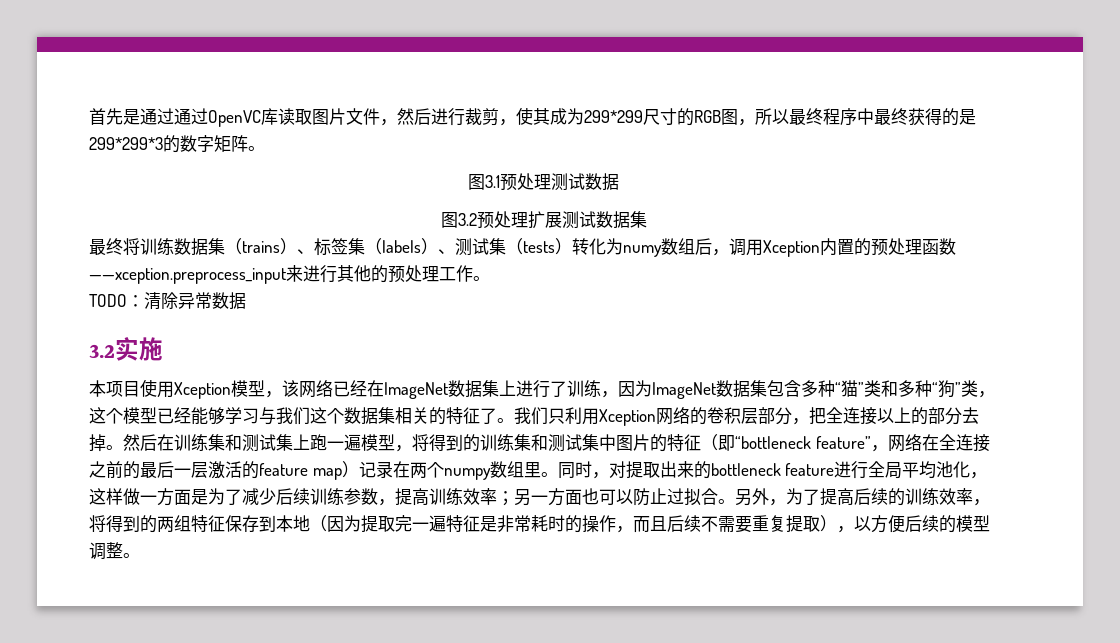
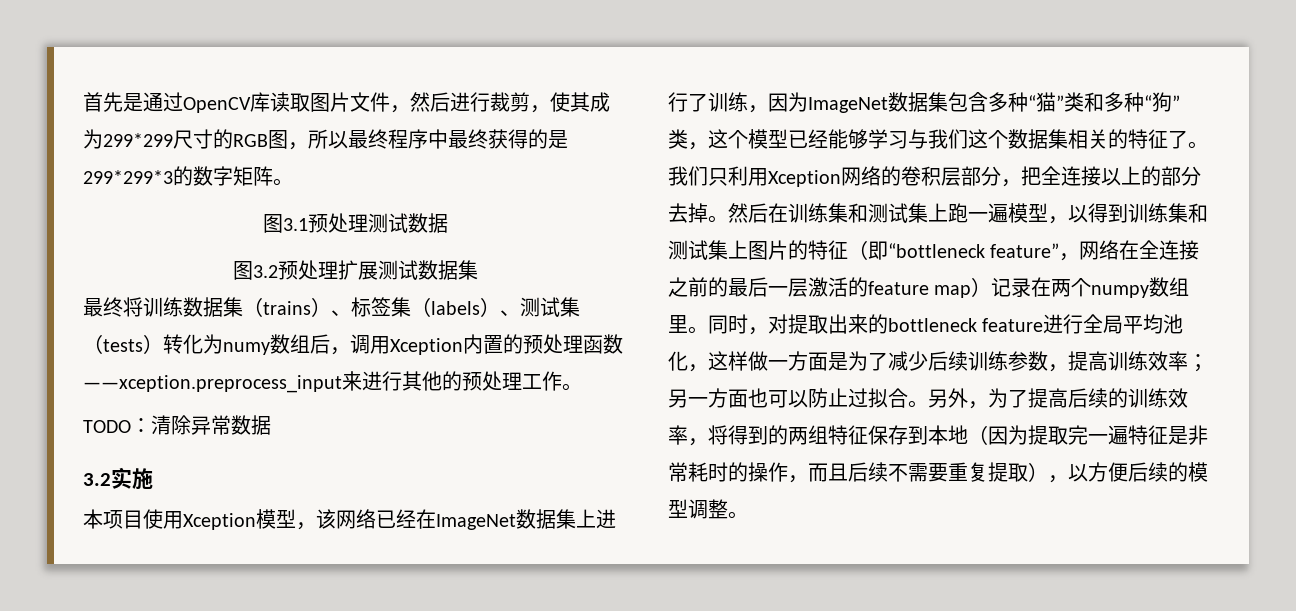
[174,108,261,127] 通过OpenVC -> [183,97,251,113] OpenCV
[412,434,616,452] 将得到的训练集和测试集中 -> [1068,203,1208,223] [668,240,748,260] 以得到训练集和测试集上

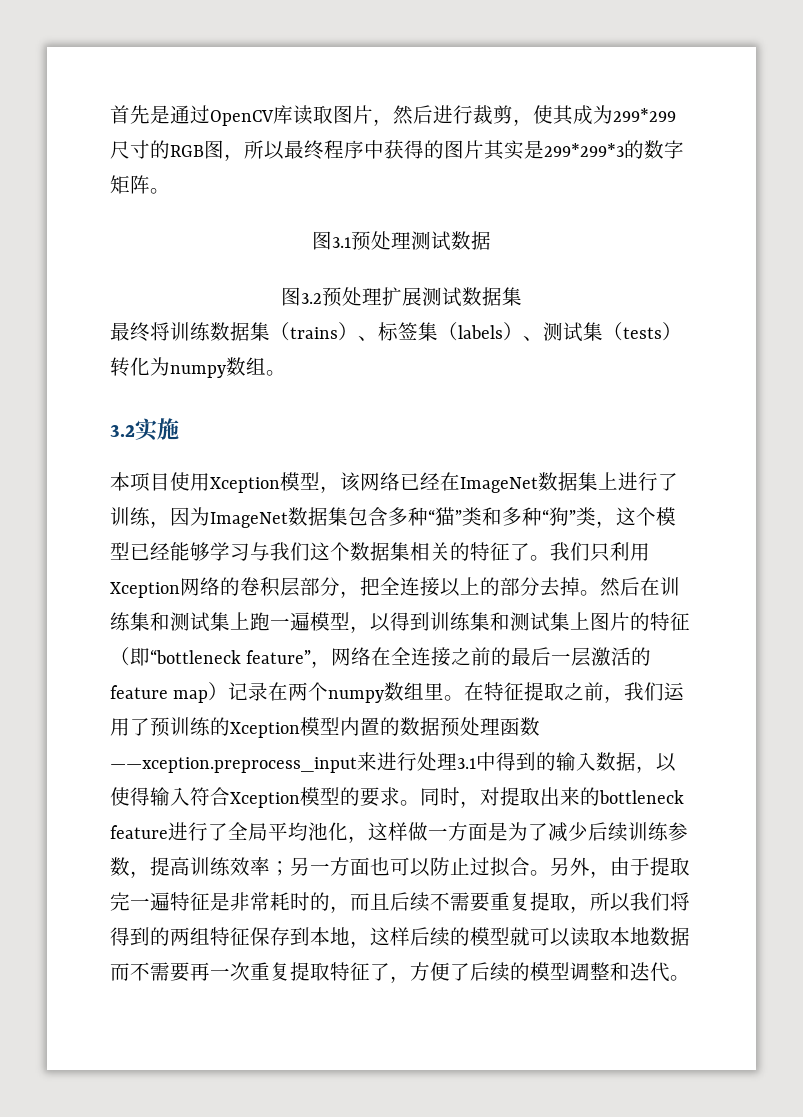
[350,92,390,112] 文件 -> (373, 114) none
[448,129,548,149] 最终获得的 -> [384,140,524,160] 获得的图片其实
[223,334,623,355] [83,371,582,393] [83,415,271,435] numy数组后，调用Xception内置的预处理函数——xception.preprocess_input来进行其他的预处理工作。 // TODO：清除异常数据 -> [170,357,286,378] numpy数组。
(708, 330) none -> [464,682,685,703] [110,717,540,738] [110,752,676,773] [110,787,420,808] 在特征提取之前，我们运用了预训练的Xception模型内置的数据预处理函数——xception.preprocess_input来进行处理3.1中得到的输入数据，以使得输入符合Xception模型的要求。
(1084, 324) none -> [208,823,228,841] 了
[988,388,1188,408] [668,425,708,446] 为了提高后续的训练效率， -> [610,857,690,876] [110,892,670,913] 由于提取完一遍特征是非常耗时的，而且后续不需要重复提取，所以我们
[968,425,1208,445] [668,462,1128,483] （因为提取完一遍特征是非常耗时的操作，而且后续不需要重复提取），以方便 -> [350,927,690,948] [110,962,470,983] ，这样后续的模型就可以读取本地数据而不需要再一次重复提取特征了，方便了
(728, 509) none -> [610,962,670,982] 和迭代

